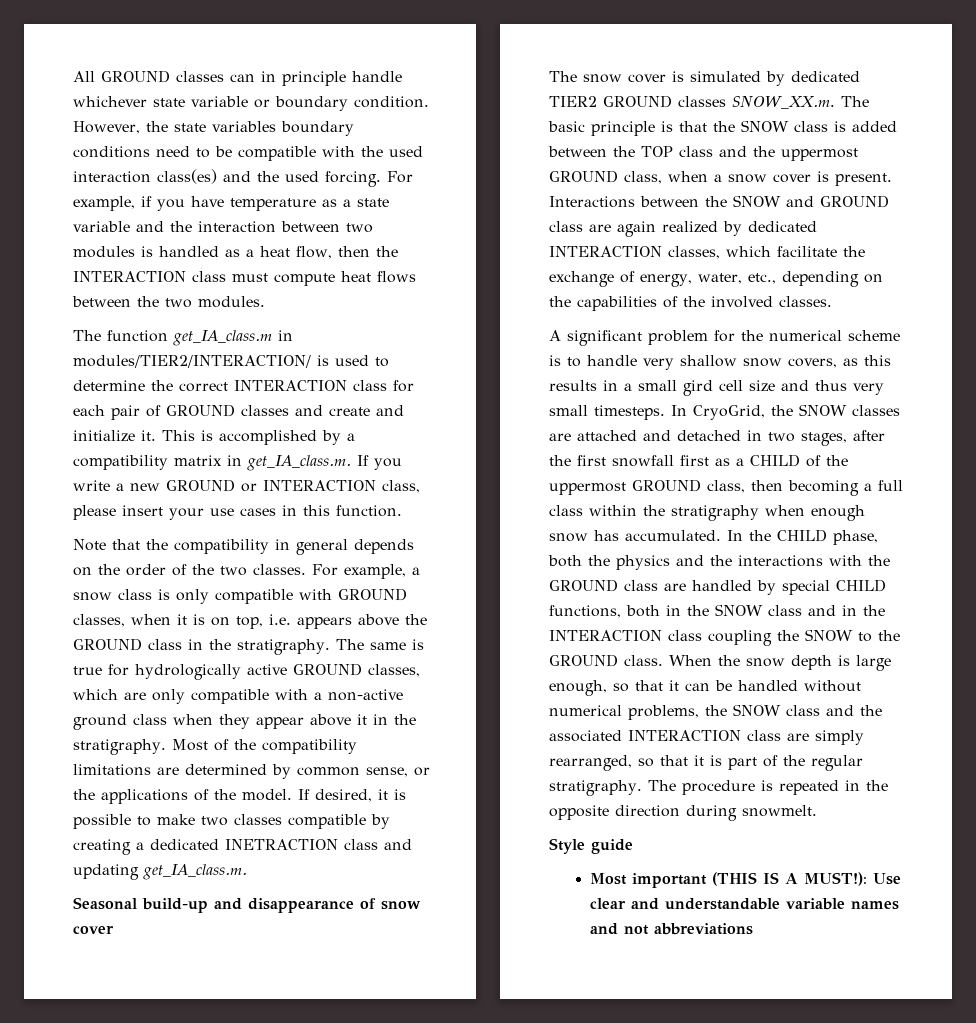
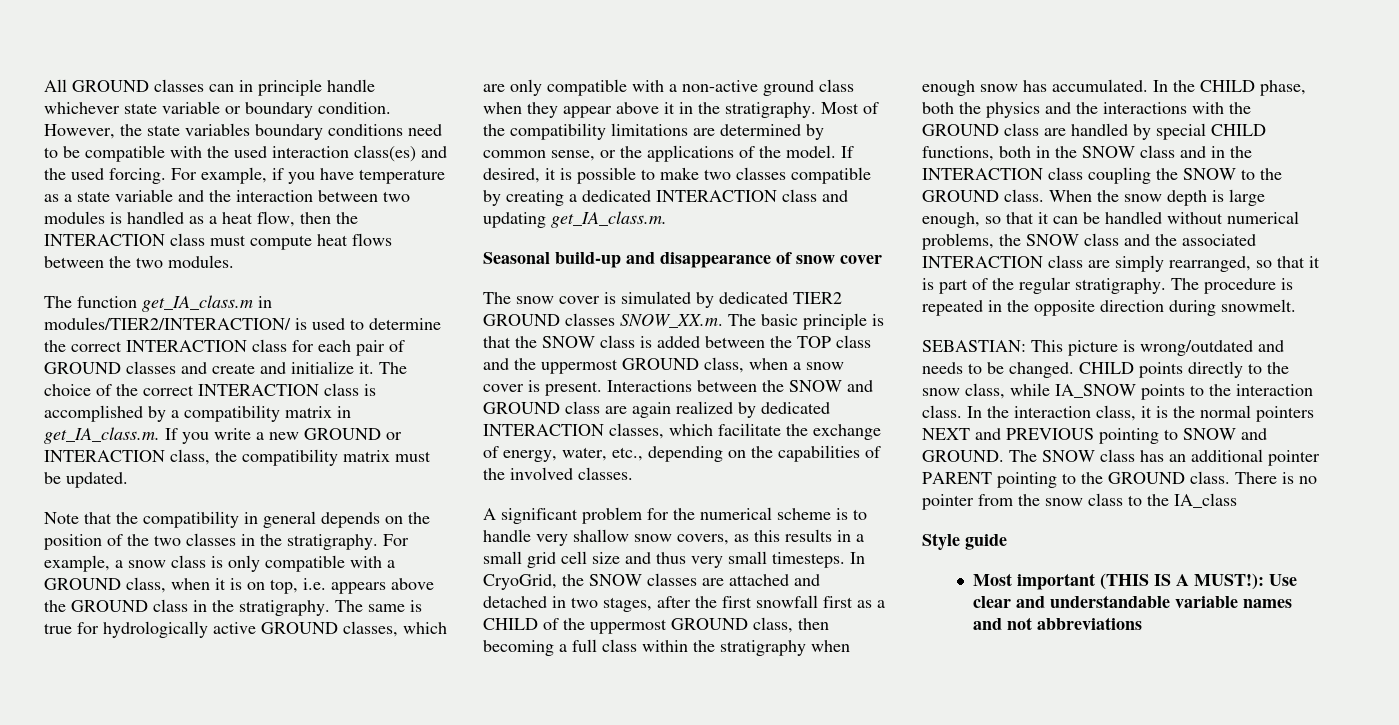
[162,430,195,441] This -> [379,362,407,374] [44,383,359,396] The choice of the correct INTERACTION class
[73,505,402,520] please insert your use cases in this function. -> [215,449,431,466] [44,472,128,488] the compatibility matrix must be updated.
[126,564,166,576] order -> [44,534,102,550] position
[253,564,306,575] classes. -> [186,533,378,550] classes in the stratigraphy.
[338,588,407,601] [73,614,125,627] GROUND classes, -> [387,560,395,568] [44,577,166,593] a GROUND class,
[225,839,338,850] INETRACTION -> [656,190,777,202] INTERACTION
[683,380,713,396] gird -> [527,552,556,568] grid
(817, 811) none -> [922,340,1284,356] [922,361,1289,378] [922,383,1313,400] [922,405,1314,422] [922,428,1267,444] [922,449,1320,466] [922,471,1317,488] [922,493,1237,510] // SEBASTIAN: This picture is wrong/outdated and needs to be changed. CHILD points directly to the snow class, while IA_SNOW points to the interaction class. In the interaction class, it is the normal pointers NEXT and PREVIOUS pointing to SNOW and GROUND. The SNOW class has an additional pointer PARENT pointing to the GROUND class. There is no pointer from the snow class to the IA_class

